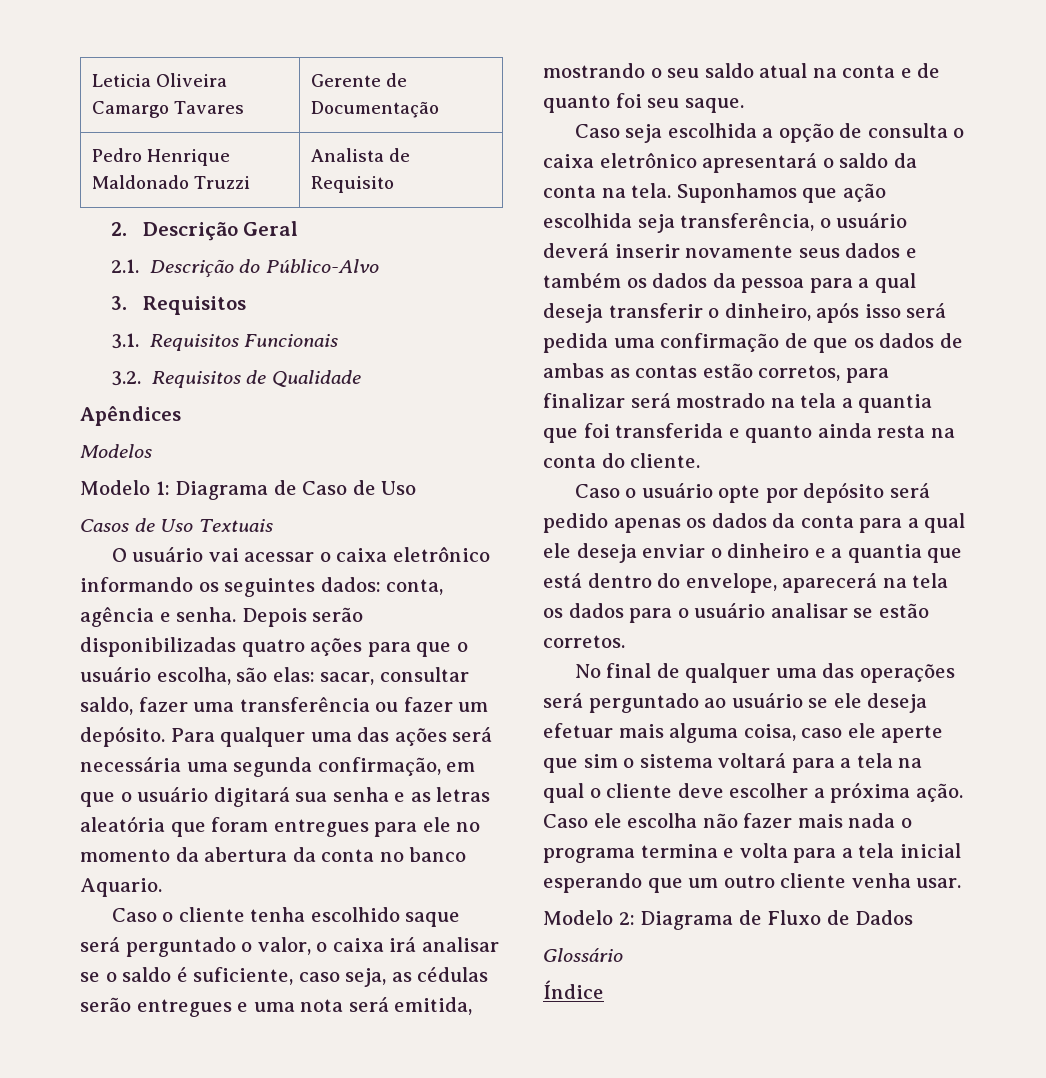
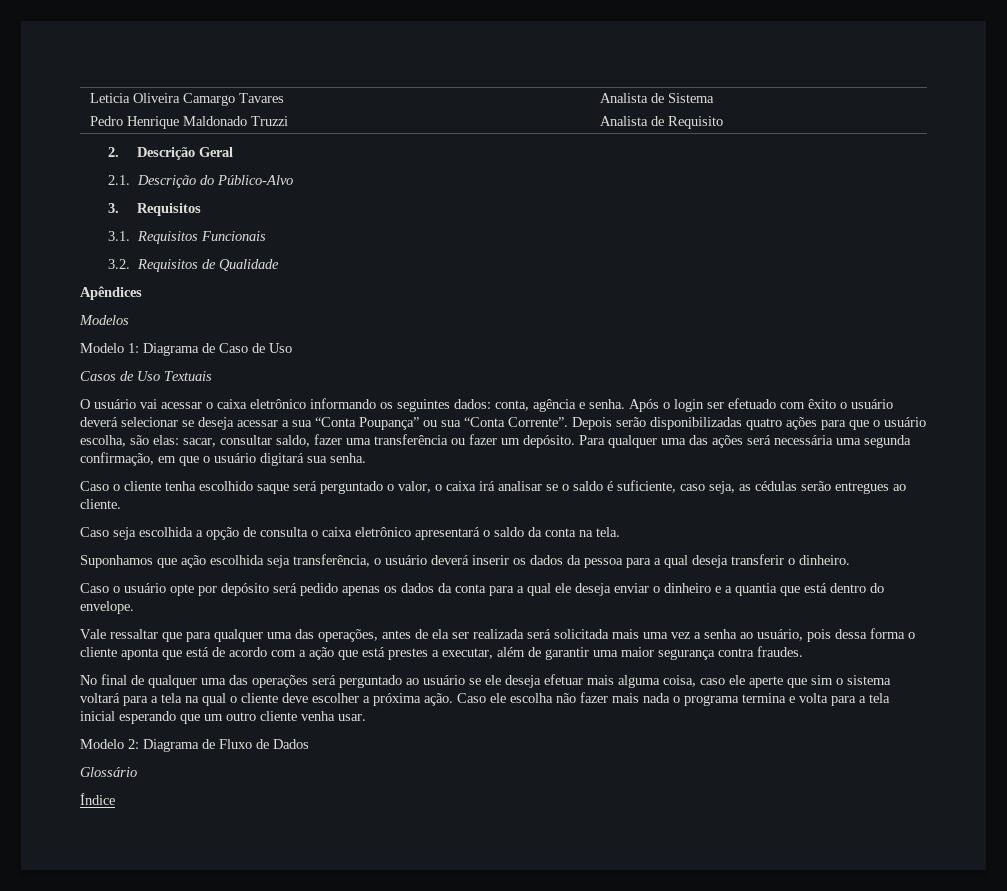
[311,73,408,87] [311,101,440,118] Gerente de Documentação -> [599,93,714,103] Analista de Sistema
(237, 614) none -> [629,398,893,412] [80,417,568,430] Após o login ser efetuado com êxito o usuário deverá selecionar se deseja acessar a sua “Conta Poupança” ou sua “Conta Corrente”.
[332,787,491,802] [80,816,481,837] [80,847,467,862] [80,878,162,897] senha e as letras aleatória que foram entregues para ele no momento da abertura da conta no banco Aquario. -> [330,453,366,463] senha.
[237,997,473,1015] [543,63,941,78] [543,93,744,113] e uma nota será emitida, mostrando o seu saldo atual na conta e de quanto foi seu saque. -> [893,484,906,491] [80,499,121,509] ao cliente.
(672, 190) none -> (620, 532) //
[685,243,917,258] [543,273,621,288] novamente seus dados e também -> (509, 560) none
[724,302,947,323] [543,333,963,353] [543,363,889,383] [543,393,933,413] [543,423,955,443] [543,453,701,468] dinheiro, após isso será pedida uma confirmação de que os dados de ambas as contas estão corretos, para finalizar será mostrado na tela a quantia que foi transferida e quanto ainda resta na conta do cliente. -> [799,555,850,565] dinheiro.
[685,573,949,593] [543,603,929,623] [543,635,625,648] envelope, aparecerá na tela os dados para o usuário analisar se estão corretos. -> [80,601,134,614] [80,628,915,642] [80,646,803,660] envelope. // Vale ressaltar que para qualquer uma das operações, antes de ela ser realizada será solicitada mais uma vez a senha ao usuário, pois dessa forma o cliente aponta que está de acordo com a ação que está prestes a executar, além de garantir uma maior segurança contra fraudes.

